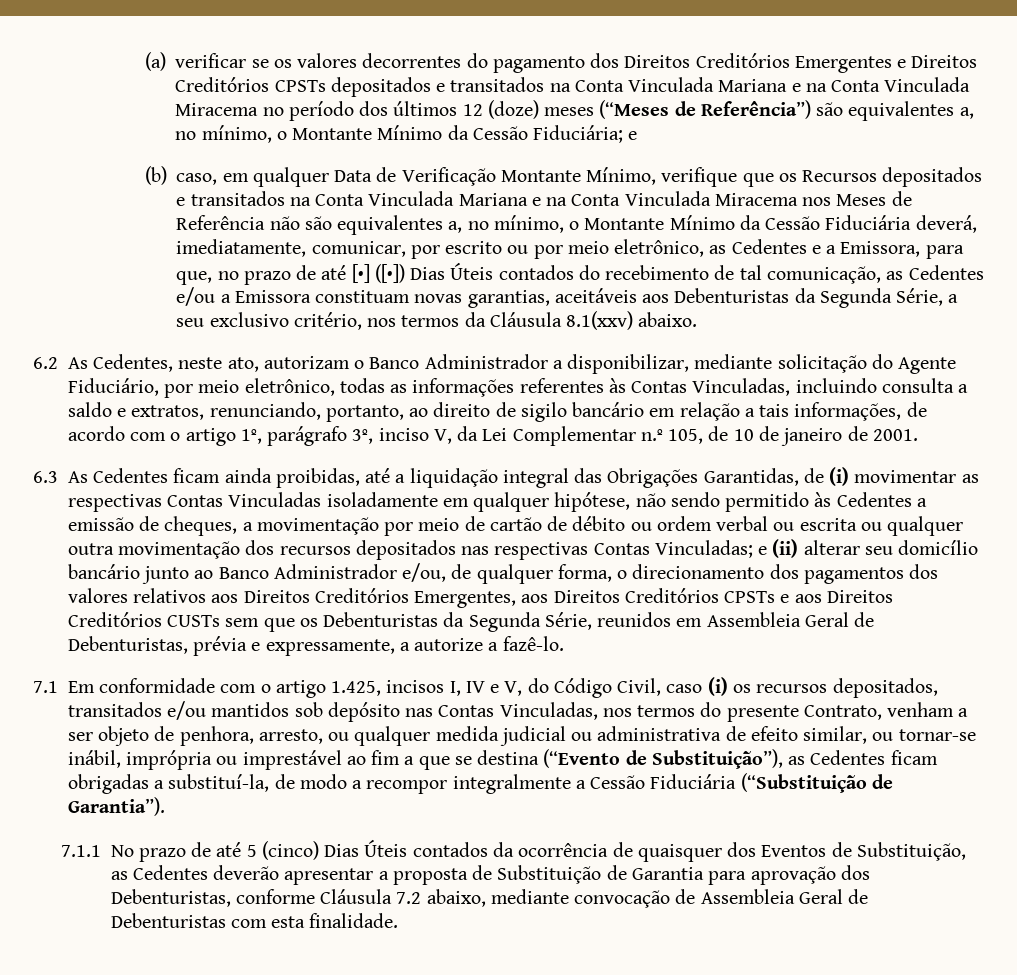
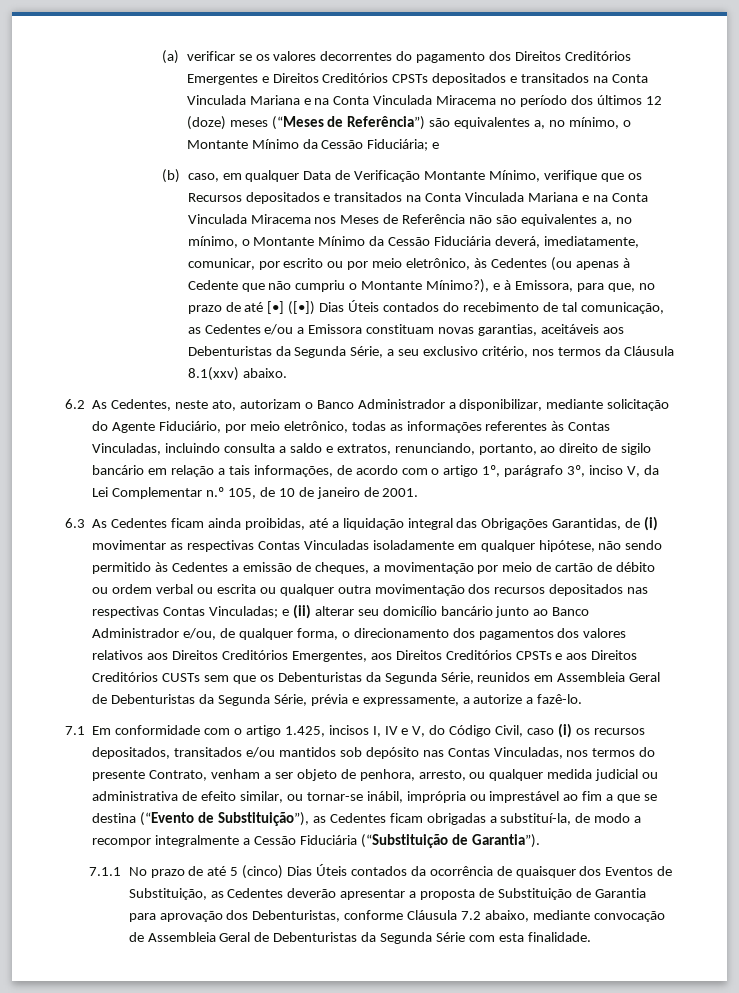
[709,239,837,254] as Cedentes e a -> [474,257,630,271] [187,279,511,293] às Cedentes (ou apenas à Cedente que não cumpriu o Montante Mínimo?), e à
[67,636,188,654] Debenturistas, -> [111,694,307,706] Debenturistas da Segunda Série,
(226, 920) none -> [361,932,466,944] da Segunda Série

